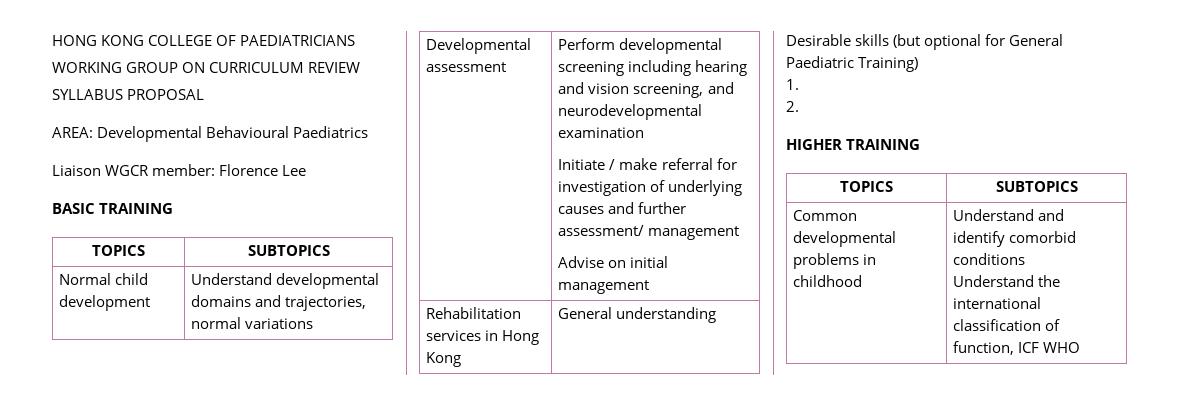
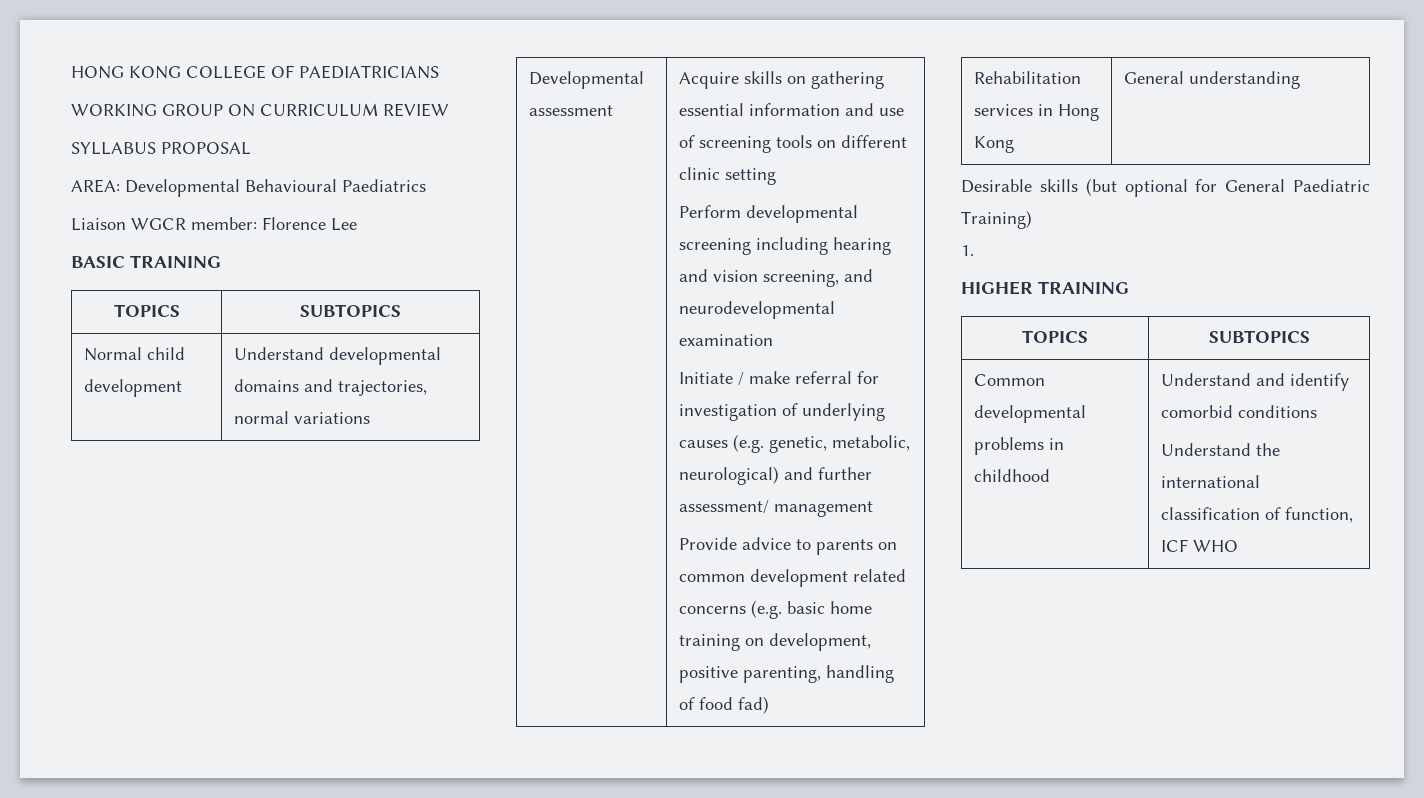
(507, 67) none -> [678,71,884,89] [678,103,904,116] [678,135,907,153] [678,167,776,185] Acquire skills on gathering essential information and use of screening tools on different clinic setting //
(605, 210) none -> [732,434,910,453] [678,466,779,485] (e.g. genetic, metabolic, neurological)
[558,256,669,268] [558,280,650,294] Advise on initial management -> [678,537,897,555] [678,569,906,587] [678,600,872,619] [678,633,871,651] [678,665,894,683] [678,696,769,714] Provide advice to parents on common development related concerns (e.g. basic home training on development, positive parenting, handling of food fad)
[786,101,799,112] // 2. -> (974, 250) none

